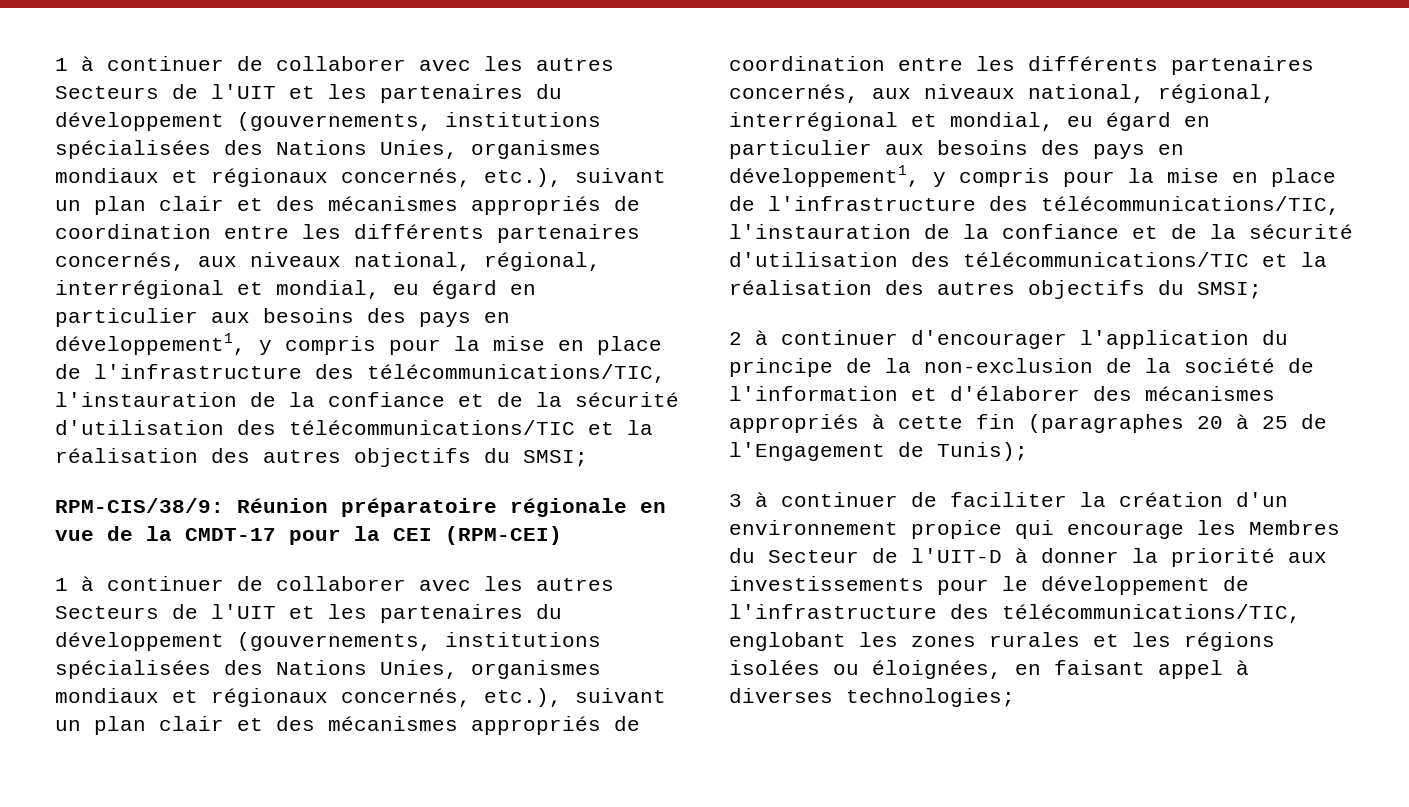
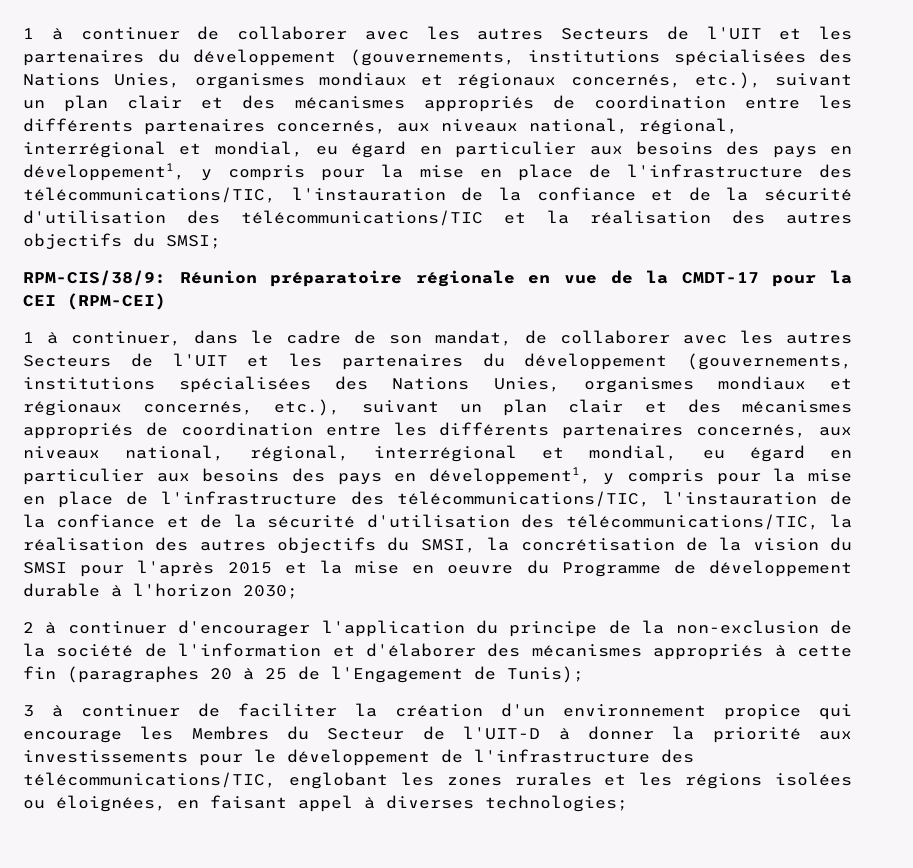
[107,576,224,591] continuer -> [71,330,512,346] continuer, dans le cadre de son mandat,
[963,252,1327,267] [729,280,1262,299] télécommunications/TIC et la réalisation des autres objectifs du SMSI; -> [565,514,853,530] [23,537,853,554] [23,560,852,577] [23,583,298,599] télécommunications/TIC, la réalisation des autres objectifs du SMSI, la concrétisation de la vision du SMSI pour l'après 2015 et la mise en oeuvre du Programme de développement durable à l'horizon 2030;

